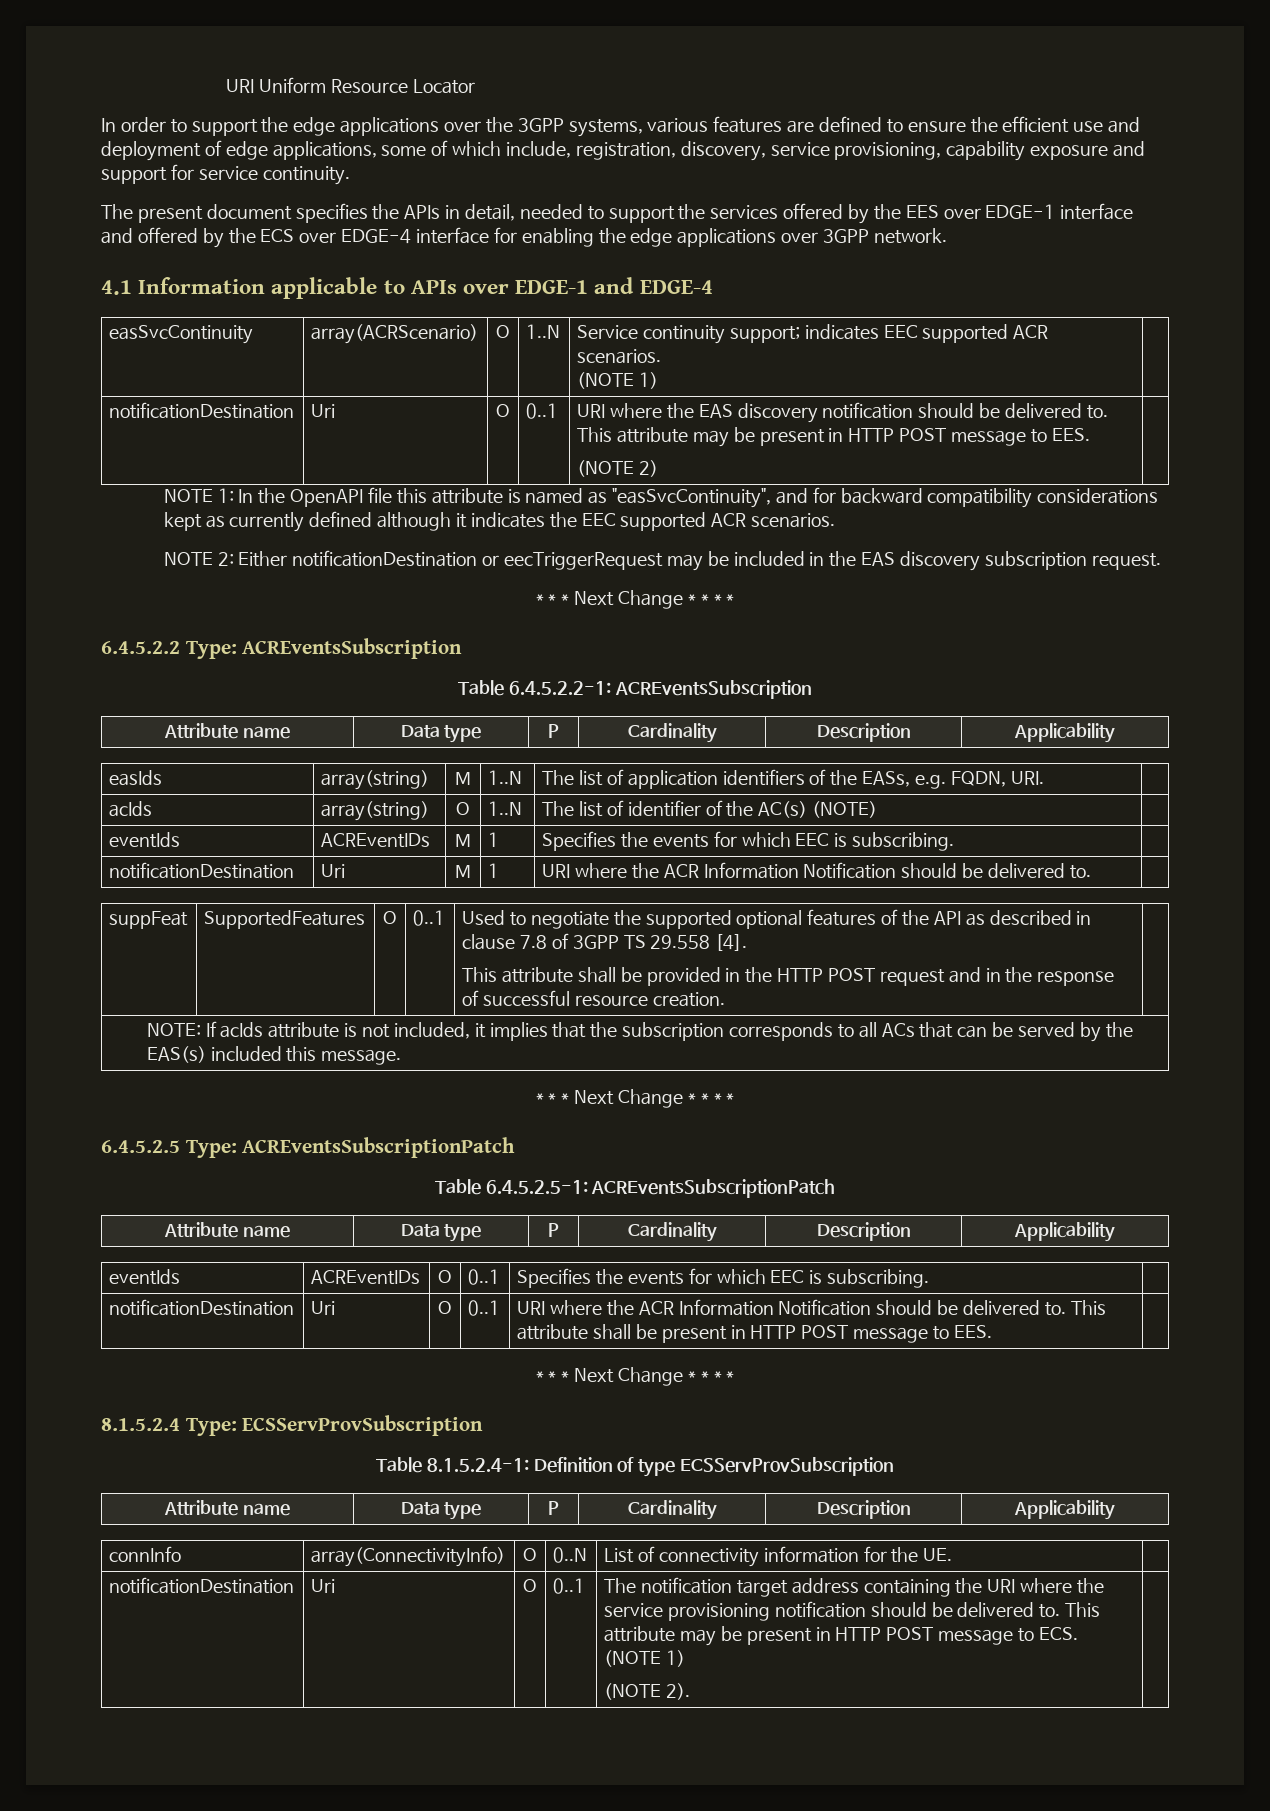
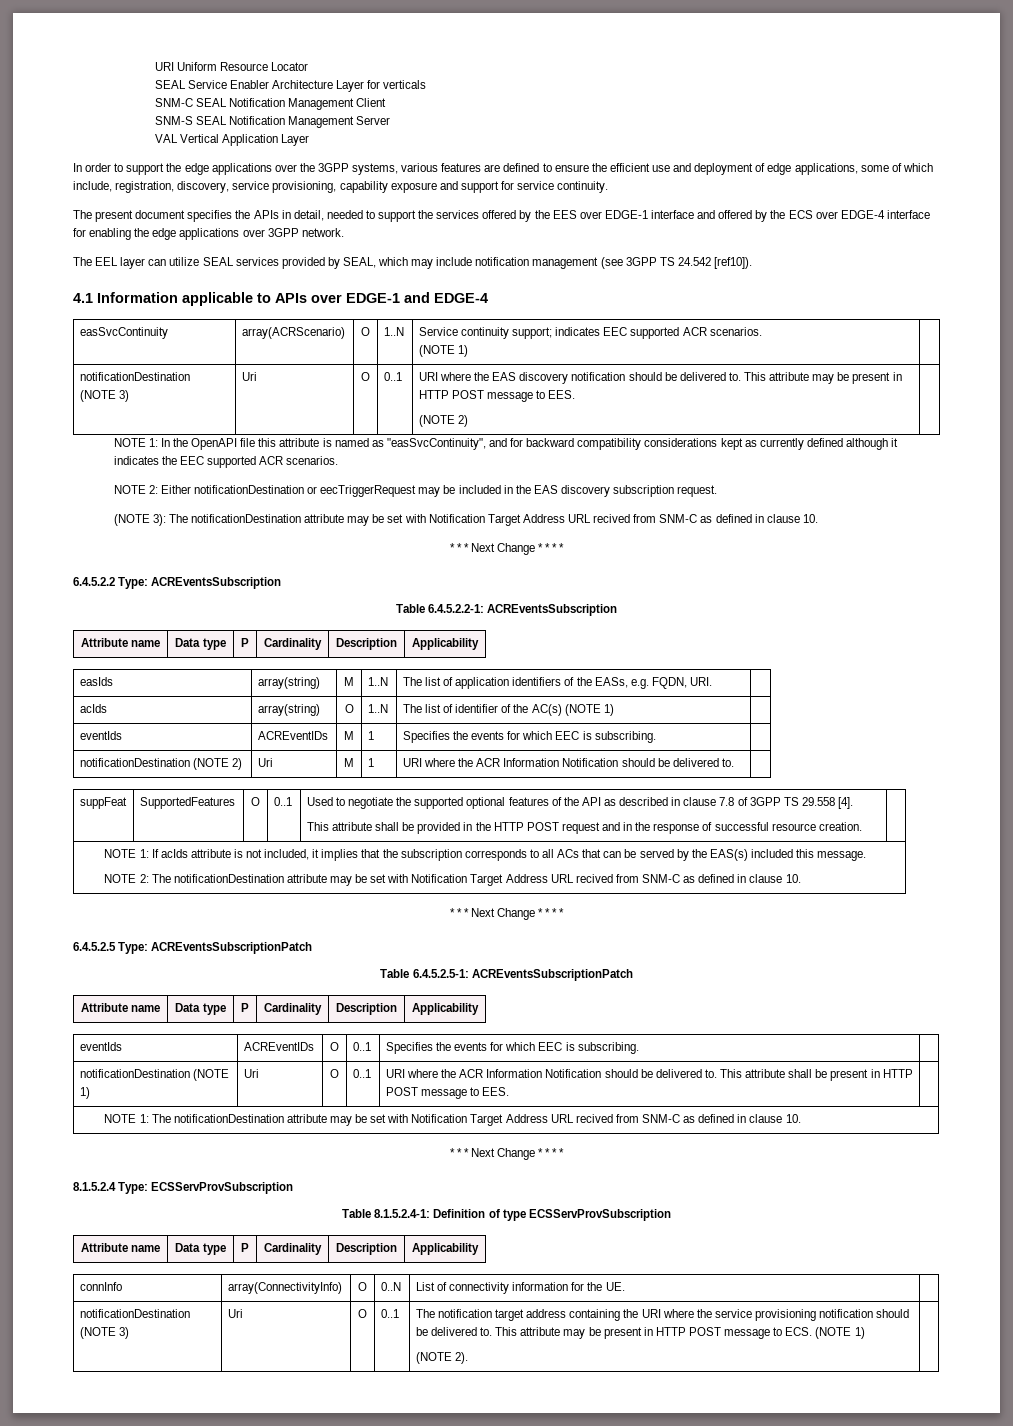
(475, 86) none -> [154,80,427,92] [154,98,386,110] [154,116,390,128] [154,134,309,146] // SEAL Service Enabler Architecture Layer for verticals // SNM-C SEAL Notification Management Client // SNM-S SEAL Notification Management Server // VAL Vertical Application Layer
(947, 236) none -> [73,257,752,269] // The EEL layer can utilize SEAL services provided by SEAL, which may include notification management (see 3GPP TS 24.542 [ref10]).
(295, 410) none -> [79,390,130,402] (NOTE 3)
(1161, 561) none -> [113,514,818,526] // (NOTE 3): The notificationDestination attribute may be set with Notification Target Address URL recived from SNM-C as defined in clause 10.
[812,801,878,818] (NOTE) -> [564,704,614,716] (NOTE 1)
(295, 870) none -> [193,758,243,770] (NOTE 2)
[146,1023,201,1037] NOTE: -> [104,849,149,858] NOTE 1:
(402, 1057) none -> [104,874,801,886] // NOTE 2: The notificationDestination attribute may be set with Notification Target Address URL recived from SNM-C as defined in clause 10.
(295, 1307) none -> [193,1069,230,1081] [79,1087,90,1099] (NOTE 1)
(992, 1331) none -> [104,1114,801,1126] // NOTE 1: The notificationDestination attribute may be set with Notification Target Address URL recived from SNM-C as defined in clause 10.
(295, 1585) none -> [79,1327,130,1339] (NOTE 3)

